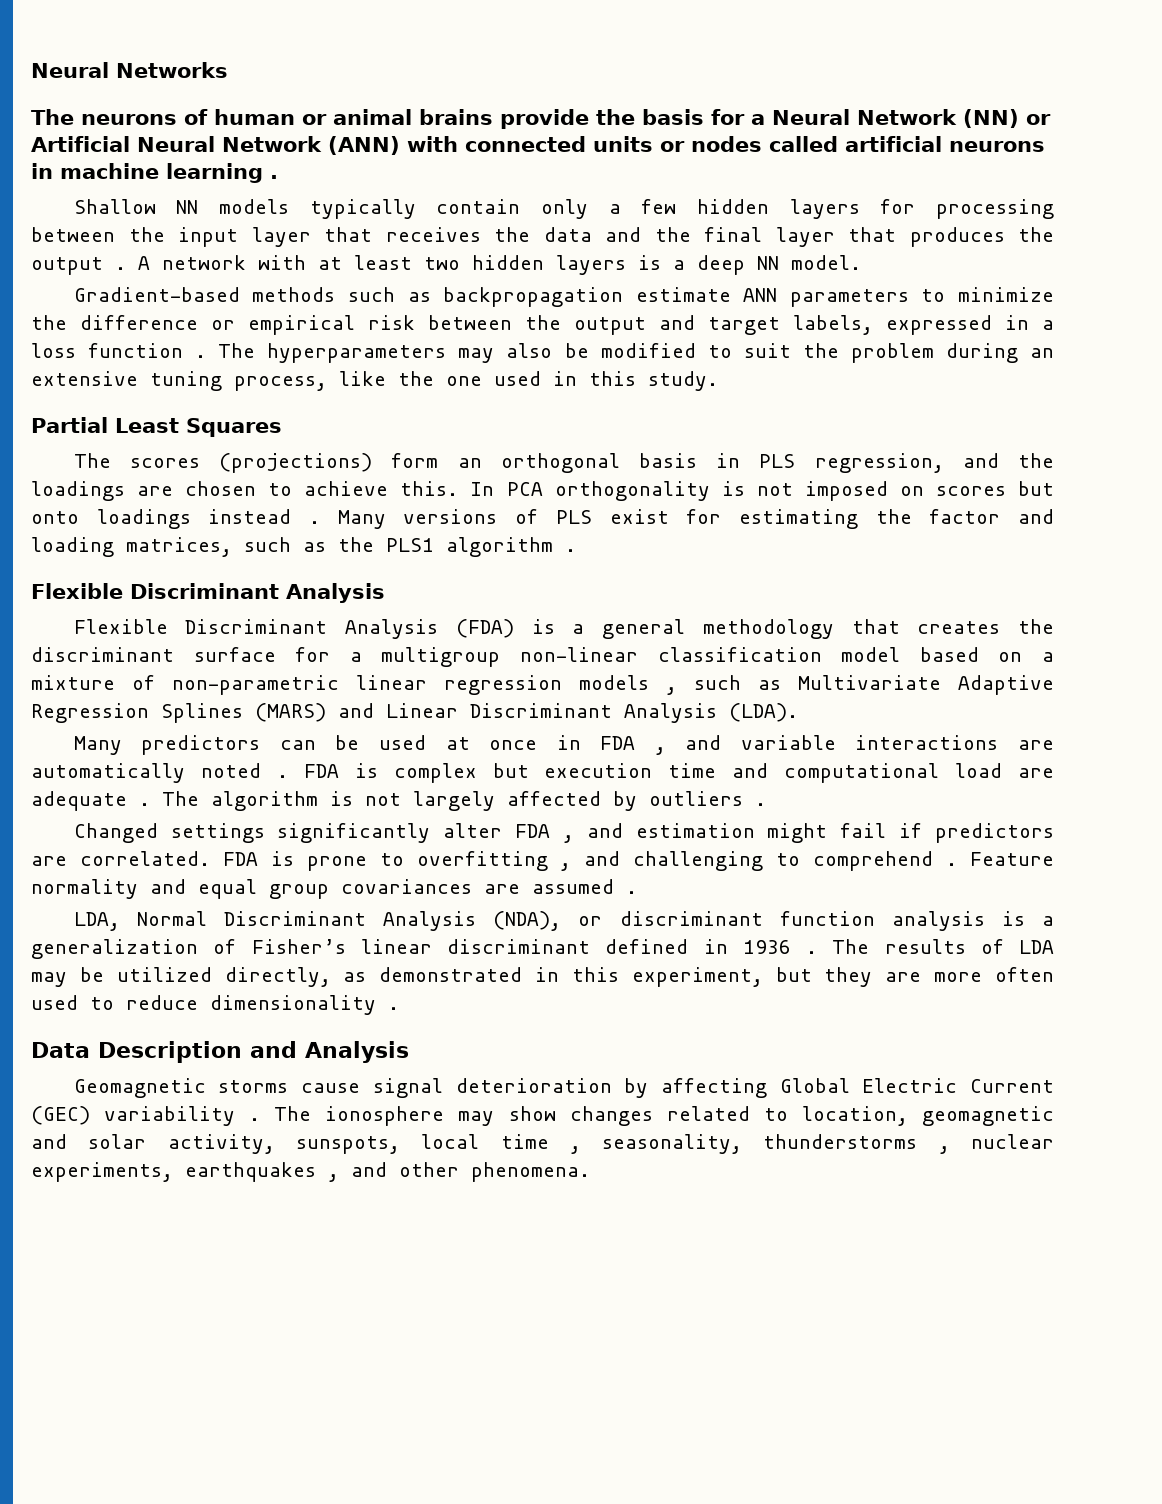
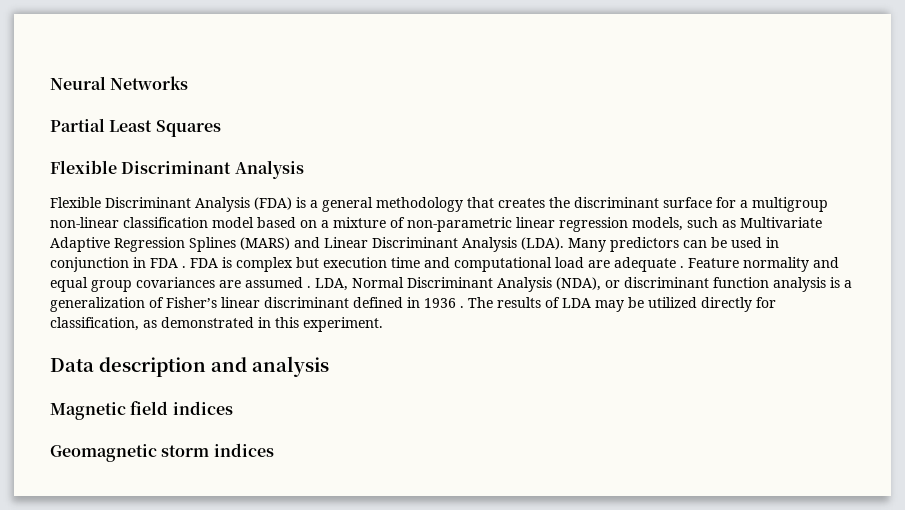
[31,109,1051,129] [31,136,1045,155] [31,163,278,183] [73,199,1055,219] [31,227,1054,247] [31,255,861,275] [73,287,1055,307] [31,315,1054,335] [31,343,1054,363] [31,371,718,391] [31,417,282,437] [73,453,1054,473] [31,481,1054,501] [31,509,1055,529] [31,537,576,557] The neurons of human or animal brains provide the basis for a Neural Network (NN) or Artificial Neural Network (ANN) with connected units or nodes called artificial neurons in machine learning . // Shallow NN models typically contain only a few hidden layers for processing between the input layer that receives the data and the final layer that produces the output . A network with at least two hidden layers is a deep NN model. // Gradient-based methods such as backpropagation estimate ANN parameters to minimize the difference or empirical risk between the output and target labels, expressed in a loss function . The hyperparameters may also be modified to suit the problem during an extensive tuning process, like the one used in this study. // Partial Least Squares // The scores (projections) form an orthogonal basis in PLS regression, and the loadings are chosen to achieve this. In PCA orthogonality is not imposed on scores but onto loadings instead . Many versions of PLS exist for estimating the factor and loading matrices, such as the PLS1 algorithm . -> [50,118,221,137] Partial Least Squares
[579,675,677,695] models , -> [632,217,683,231] models,
(798, 712) // -> (564, 243) none
[445,735,1054,755] [31,763,261,783] at once in FDA , and variable interactions are automatically noted -> [766,237,779,248] [50,257,178,272] in conjunction in FDA
[162,791,766,811] [73,823,1054,843] [31,851,958,871] The algorithm is not largely affected by outliers . // Changed settings significantly alter FDA , and estimation might fail if predictors are correlated. FDA is prone to overfitting , and challenging to comprehend . -> (684, 267) none
(637, 892) // -> (311, 287) none
[224,967,331,987] directly, -> [701,297,776,312] [50,317,139,331] directly for classification,
[631,967,1054,987] [31,995,399,1015] [31,1041,409,1063] [73,1078,1055,1098] [31,1106,1054,1126] [31,1134,1054,1154] [31,1162,590,1182] experiment, but they are more often used to reduce dimensionality . // Data Description and Analysis // Geomagnetic storms cause signal deterioration by affecting Global Electric Current (GEC) variability . The ionosphere may show changes related to location, geomagnetic and solar activity, sunspots, local time , seasonality, thunderstorms , nuclear experiments, earthquakes , and other phenomena. -> [303,317,383,332] [50,356,329,377] [50,401,233,420] [50,443,274,462] experiment. // Data description and analysis // Magnetic field indices // Geomagnetic storm indices

